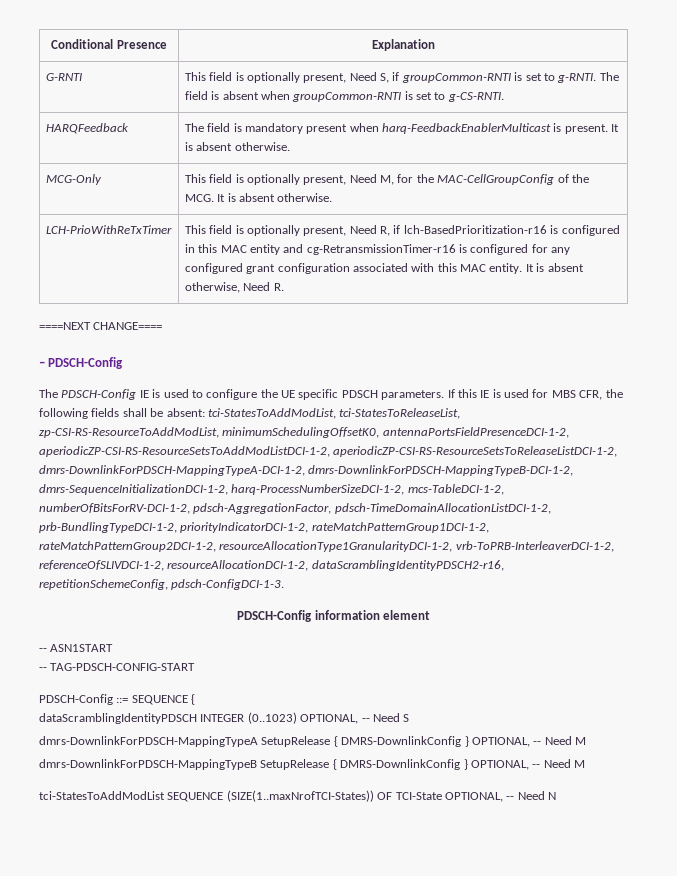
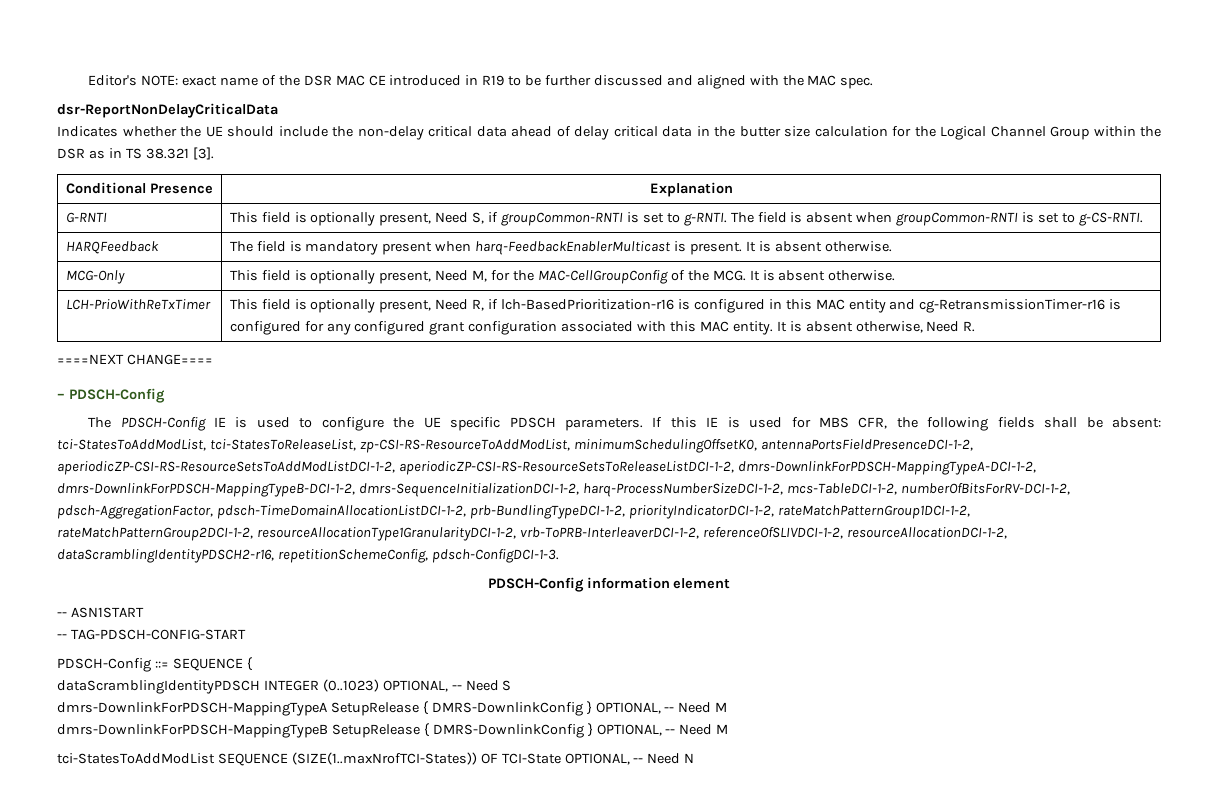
(51, 44) none -> [88,75,874,89] [57,103,278,118] [57,126,1161,140] [57,147,214,160] Editor's NOTE: exact name of the DSR MAC CE introduced in R19 to be further discussed and aligned with the MAC spec. // dsr-ReportNonDelayCriticalData // Indicates whether the UE should include the non-delay critical data ahead of delay critical data in the butter size calculation for the Logical Channel Group within the DSR as in TS 38.321 [3]. //

